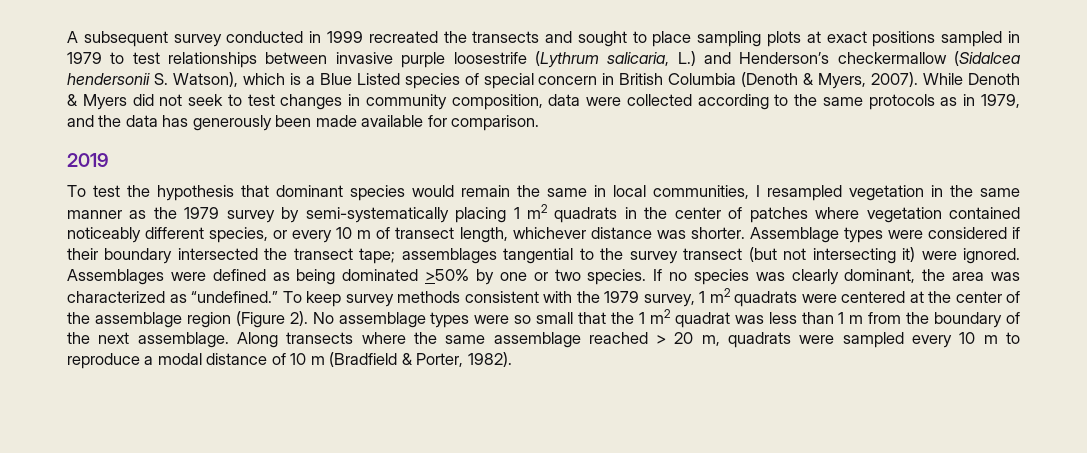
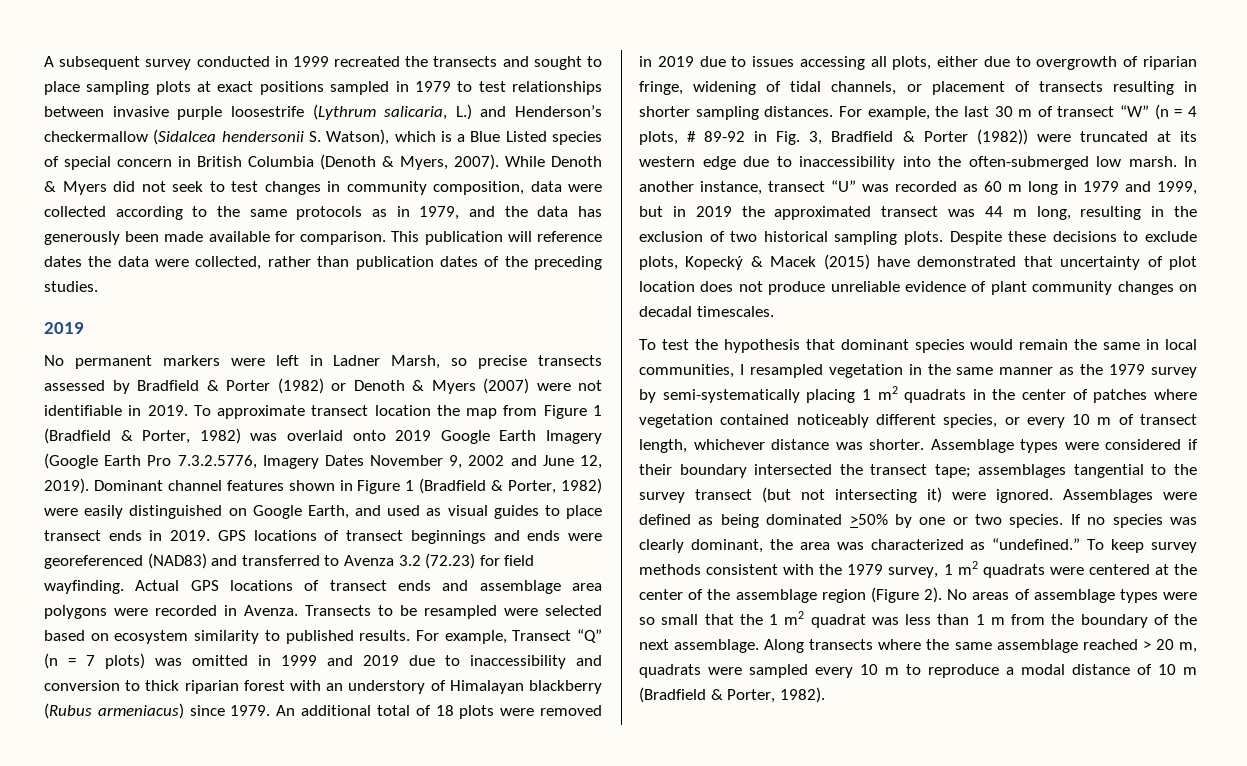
[67,153,109,167] // 2019 -> [391,231,602,245] [44,256,602,270] [44,281,98,292] [44,322,84,334] [44,355,602,369] [44,378,602,394] [44,405,602,419] [44,428,603,444] [44,453,602,469] [44,478,603,494] [44,505,603,519] [44,530,603,544] [44,553,535,569] [44,580,602,594] [44,605,602,619] [44,629,602,644] [44,653,602,669] [44,680,602,694] [44,703,602,719] [639,56,1197,70] [639,81,1197,95] [639,104,1197,120] [639,129,1197,145] [639,156,1197,170] [639,180,1197,195] [639,206,1197,220] [639,231,1197,245] [639,254,1197,270] [639,281,1197,295] [639,306,774,317] This publication will reference dates the data were collected, rather than publication dates of the preceding studies. // 2019 // No permanent markers were left in Ladner Marsh, so precise transects assessed by Bradfield & Porter (1982) or Denoth & Myers (2007) were not identifiable in 2019. To approximate transect location the map from Figure 1 (Bradfield & Porter, 1982) was overlaid onto 2019 Google Earth Imagery (Google Earth Pro 7.3.2.5776, Imagery Dates November 9, 2002 and June 12, 2019). Dominant channel features shown in Figure 1 (Bradfield & Porter, 1982) were easily distinguished on Google Earth, and used as visual guides to place transect ends in 2019. GPS locations of transect beginnings and ends were georeferenced (NAD83) and transferred to Avenza 3.2 (72.23) for field wayfinding. Actual GPS locations of transect ends and assemblage area polygons were recorded in Avenza. Transects to be resampled were selected based on ecosystem similarity to published results. For example, Transect “Q” (n = 7 plots) was omitted in 1999 and 2019 due to inaccessibility and conversion to thick riparian forest with an understory of Himalayan blackberry (Rubus armeniacus) since 1979. An additional total of 18 plots were removed in 2019 due to issues accessing all plots, either due to overgrowth of riparian fringe, widening of tidal channels, or placement of transects resulting in shorter sampling distances. For example, the last 30 m of transect “W” (n = 4 plots, # 89-92 in Fig. 3, Bradfield & Porter (1982)) were truncated at its western edge due to inaccessibility into the often-submerged low marsh. In another instance, transect “U” was recorded as 60 m long in 1979 and 1999, but in 2019 the approximated transect was 44 m long, resulting in the exclusion of two historical sampling plots. Despite these decisions to exclude plots, Kopecký & Macek (2015) have demonstrated that uncertainty of plot location does not produce unreliable evidence of plant community changes on decadal timescales.
(334, 318) none -> [972,589,1030,600] areas of

